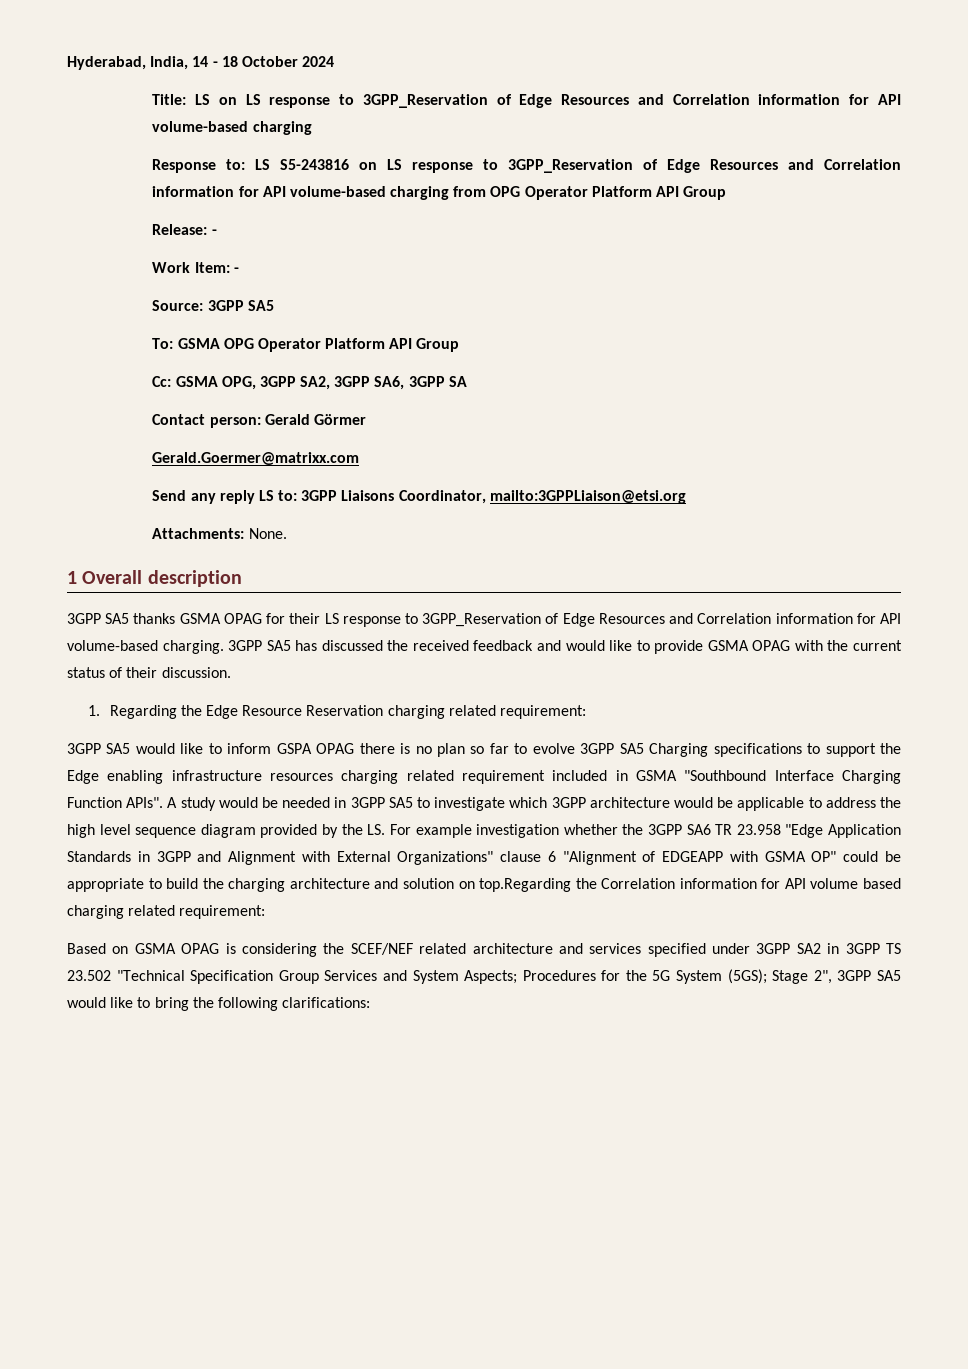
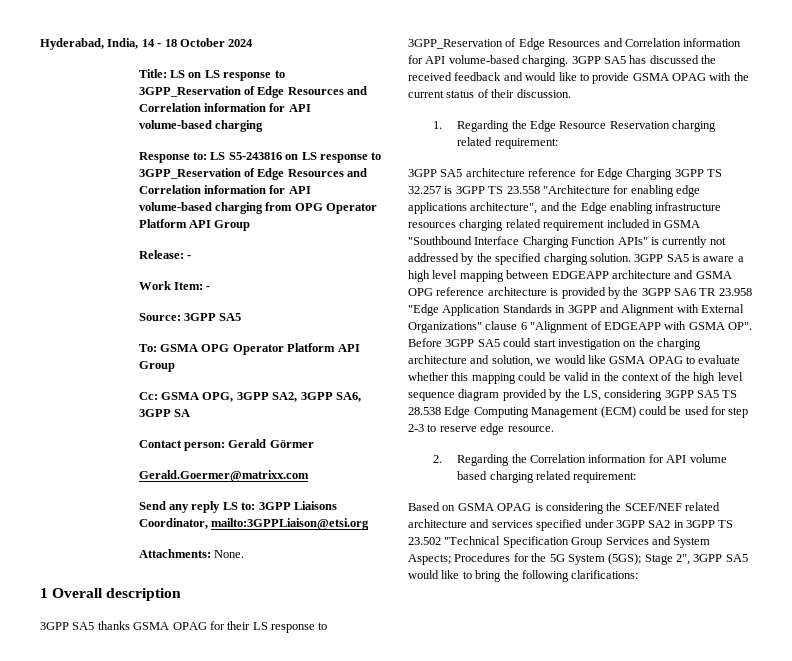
[135,743,876,757] would like to inform GSPA OPAG there is no plan so far to evolve 3GPP SA5 Charging specifications to support -> [465,168,722,180] [408,185,700,197] [408,202,560,214] architecture reference for Edge Charging 3GPP TS 32.257 is 3GPP TS 23.558 "Architecture for enabling edge applications architecture", and
[126,797,902,811] [67,824,618,838] APIs". A study would be needed in 3GPP SA5 to investigate which 3GPP architecture would be applicable to address the high level sequence diagram provided by the LS. For example investigation whether -> [617,236,726,248] [408,253,744,265] [408,270,732,282] [408,287,621,299] APIs" is currently not addressed by the specified charging solution. 3GPP SA5 is aware a high level mapping between EDGEAPP architecture and GSMA OPG reference architecture is provided by
[811,851,901,862] [67,878,572,892] OP" could be appropriate to build the charging architecture and solution on top.Regarding -> [728,322,752,330] [408,338,701,350] [408,355,741,367] [408,372,743,384] [408,389,738,401] [408,406,749,418] [408,423,554,435] [432,454,510,466] OP". Before 3GPP SA5 could start investigation on the charging architecture and solution, we would like GSMA OPAG to evaluate whether this mapping could be valid in the context of the high level sequence diagram provided by the LS, considering 3GPP SA5 TS 28.538 Edge Computing Management (ECM) could be used for step 2-3 to reserve edge resource. // 2. Regarding

